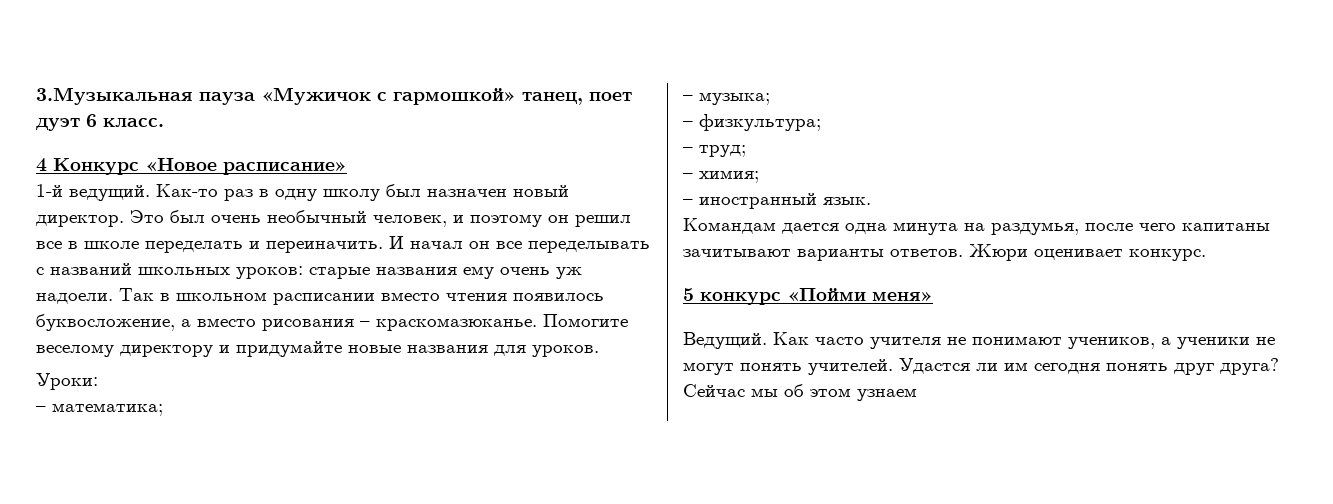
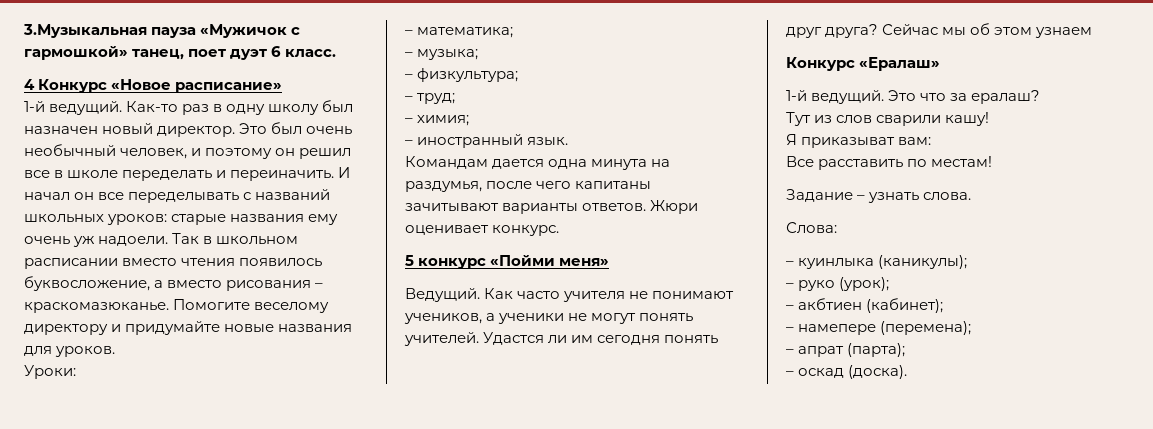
(917, 394) none -> [786,57,941,71] [786,90,1041,104] [786,112,990,126] [786,134,932,148] [786,156,993,170] [786,189,972,203] [786,222,837,233] [786,255,968,269] [786,277,890,291] [786,298,944,313] [786,321,972,335] [786,343,906,357] [786,365,908,379] // Конкурс «Ералаш» // 1-й ведущий. Это что за ералаш? // Тут из слов сварили кашу! // Я приказыват вам: // Все расставить по местам! // Задание – узнать слова. // Слова: // – куинлыка (каникулы); // – руко (урок); // – акбтиен (кабинет); // – намепере (перемена); // – апрат (парта); // – оскад (доска).

